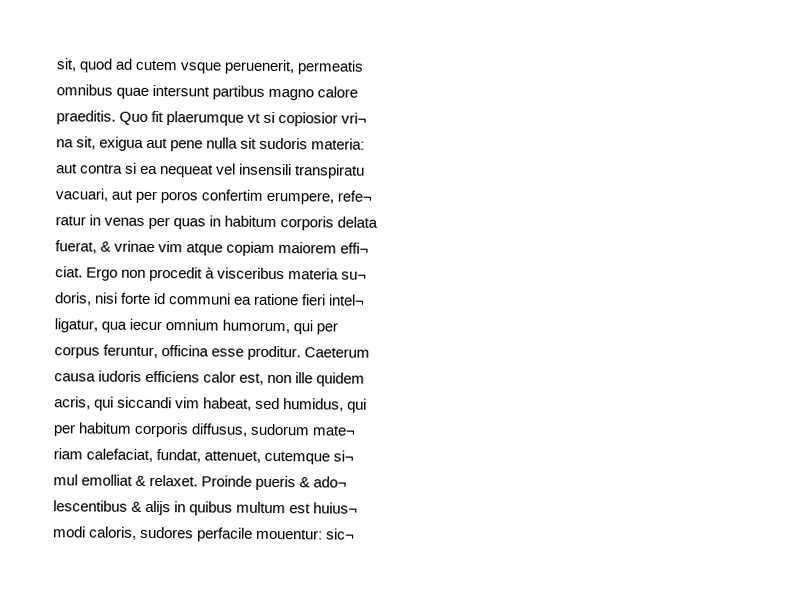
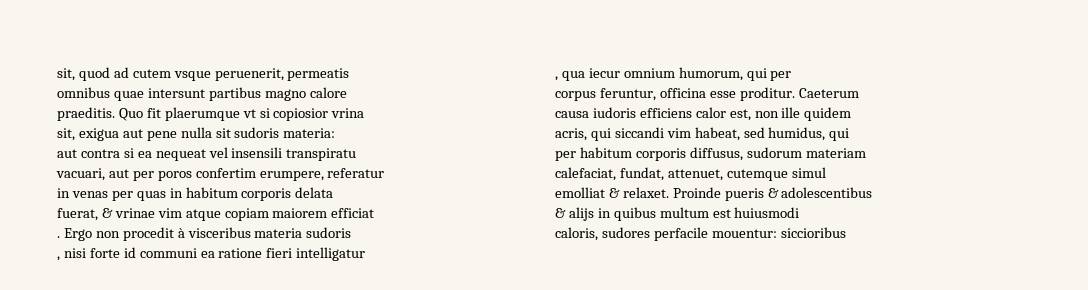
[341,112,368,124] [56,139,74,148] vri¬ // na -> [331,108,365,118] vrina //
[337,190,373,202] [55,215,86,226] refe¬ // ratur -> [327,168,385,178] referatur //
[340,242,370,254] [55,266,83,278] effi¬ // ciat. -> [331,208,375,218] [57,236,60,238] efficiat // .
[341,271,368,280] [54,292,92,306] su¬ // doris, -> [306,227,352,238] [57,256,60,261] sudoris // ,
[328,294,366,306] [54,318,98,333] intel¬ // ligatur, -> [296,247,366,261] [555,76,558,81] intelligatur // ,
[312,425,357,436] [53,448,83,460] mate¬ // riam -> [805,148,866,158] materiam //
[333,450,355,462] [53,474,78,486] si¬ // mul -> [791,167,826,178] simul //
[313,476,348,488] [53,500,128,512] ado¬ // lescentibus -> [781,187,873,198] adolescentibus //
[313,502,359,514] [53,526,86,538] huius¬ // modi -> [734,207,800,218] huiusmodi //
[326,528,356,540] sic¬ -> [780,227,846,238] siccioribus

